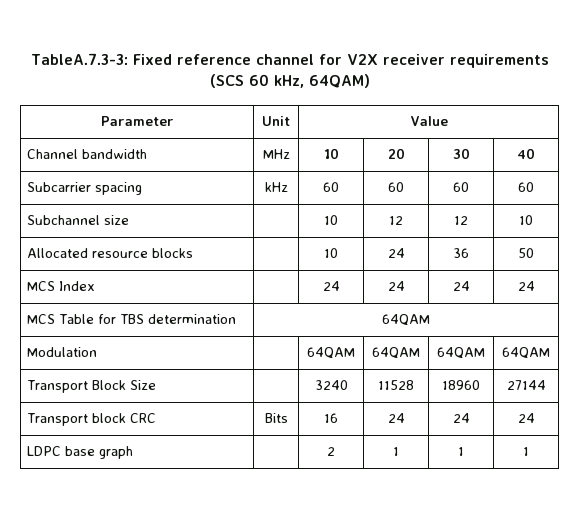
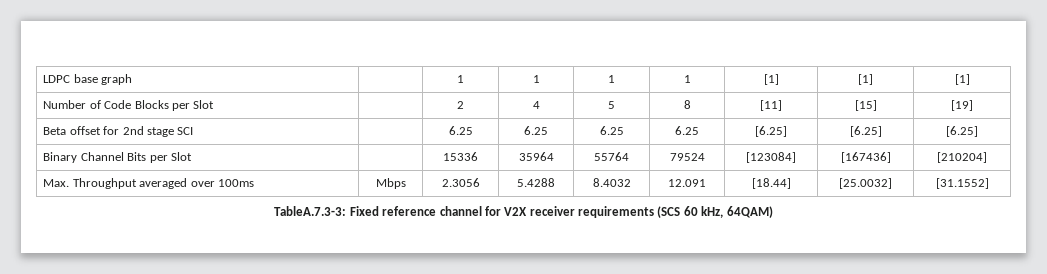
(31, 59) none -> [43,74,133,85] [457,75,464,83] [532,75,540,83] [608,75,615,83] [683,75,691,83] [763,74,779,85] [858,74,873,85] [954,74,970,85] [43,100,215,111] [457,101,464,109] [532,101,540,109] [608,101,615,109] [683,100,691,109] [760,100,782,111] [854,100,877,111] [951,100,973,111] [43,126,194,137] [448,126,473,135] [524,126,548,135] [599,126,624,135] [675,126,699,135] [755,126,787,137] [849,126,882,137] [946,126,978,137] [43,152,192,163] [443,152,478,161] [518,152,554,161] [594,152,629,161] [669,153,705,161] [746,152,796,163] [840,152,891,163] [937,152,987,163] [43,178,254,189] [375,178,406,189] [441,178,480,187] [517,178,555,187] [592,178,631,187] [668,179,706,187] [751,178,791,189] [839,178,892,189] [935,178,989,189] LDPC base graph | | 1 | 1 | 1 | 1 | [1] | [1] | [1] // Number of Code Blocks per Slot | | 2 | 4 | 5 | 8 | [11] | [15] | [19] // Beta offset for 2nd stage SCI | | 6.25 | 6.25 | 6.25 | 6.25 | [6.25] | [6.25] | [6.25] // Binary Channel Bits per Slot | | 15336 | 35964 | 55764 | 79524 | [123084] | [167436] | [210204] // Max. Throughput averaged over 100ms | Mbps | 2.3056 | 5.4288 | 8.4032 | 12.091 | [18.44] | [25.0032] | [31.1552] //
[100,116,174,126] [262,116,290,126] [409,116,448,126] [27,149,148,159] [262,149,290,159] [323,148,339,159] [387,148,405,159] [452,148,470,159] [517,148,535,159] [27,182,143,195] [264,182,288,192] [323,182,339,192] [388,182,404,192] [453,182,469,192] [518,182,534,192] [27,215,130,225] [324,215,338,225] [389,216,403,225] [454,216,468,225] [519,215,533,225] [27,248,194,258] [324,248,338,258] [387,248,405,258] [453,248,469,258] [518,248,534,258] [27,281,96,291] [322,281,340,291] [387,281,405,291] [452,281,470,291] [517,281,535,291] [27,314,237,324] [382,314,430,326] [27,347,98,357] [307,347,355,359] [372,347,420,359] [437,347,485,359] [502,347,550,359] [27,380,157,393] [314,380,348,390] [378,380,414,390] [442,380,480,390] [506,380,546,390] [27,413,157,426] [264,413,288,423] [324,413,338,423] [387,413,405,423] [452,413,470,423] [517,413,535,423] [27,446,134,459] [327,447,335,456] [393,447,399,456] [458,447,464,456] [523,447,529,456] // Parameter | Unit | Value // Channel bandwidth | MHz | 10 | 20 | 30 | 40 // Subcarrier spacing | kHz | 60 | 60 | 60 | 60 // Subchannel size | | 10 | 12 | 12 | 10 // Allocated resource blocks | | 10 | 24 | 36 | 50 // MCS Index | | 24 | 24 | 24 | 24 // MCS Table for TBS determination | 64QAM // Modulation | | 64QAM | 64QAM | 64QAM | 64QAM // Transport Block Size | | 3240 | 11528 | 18960 | 27144 // Transport block CRC | Bits | 16 | 24 | 24 | 24 // LDPC base graph | | 2 | 1 | 1 | 1 -> (773, 212) none

